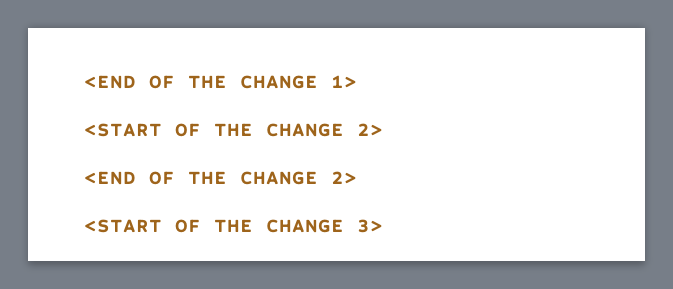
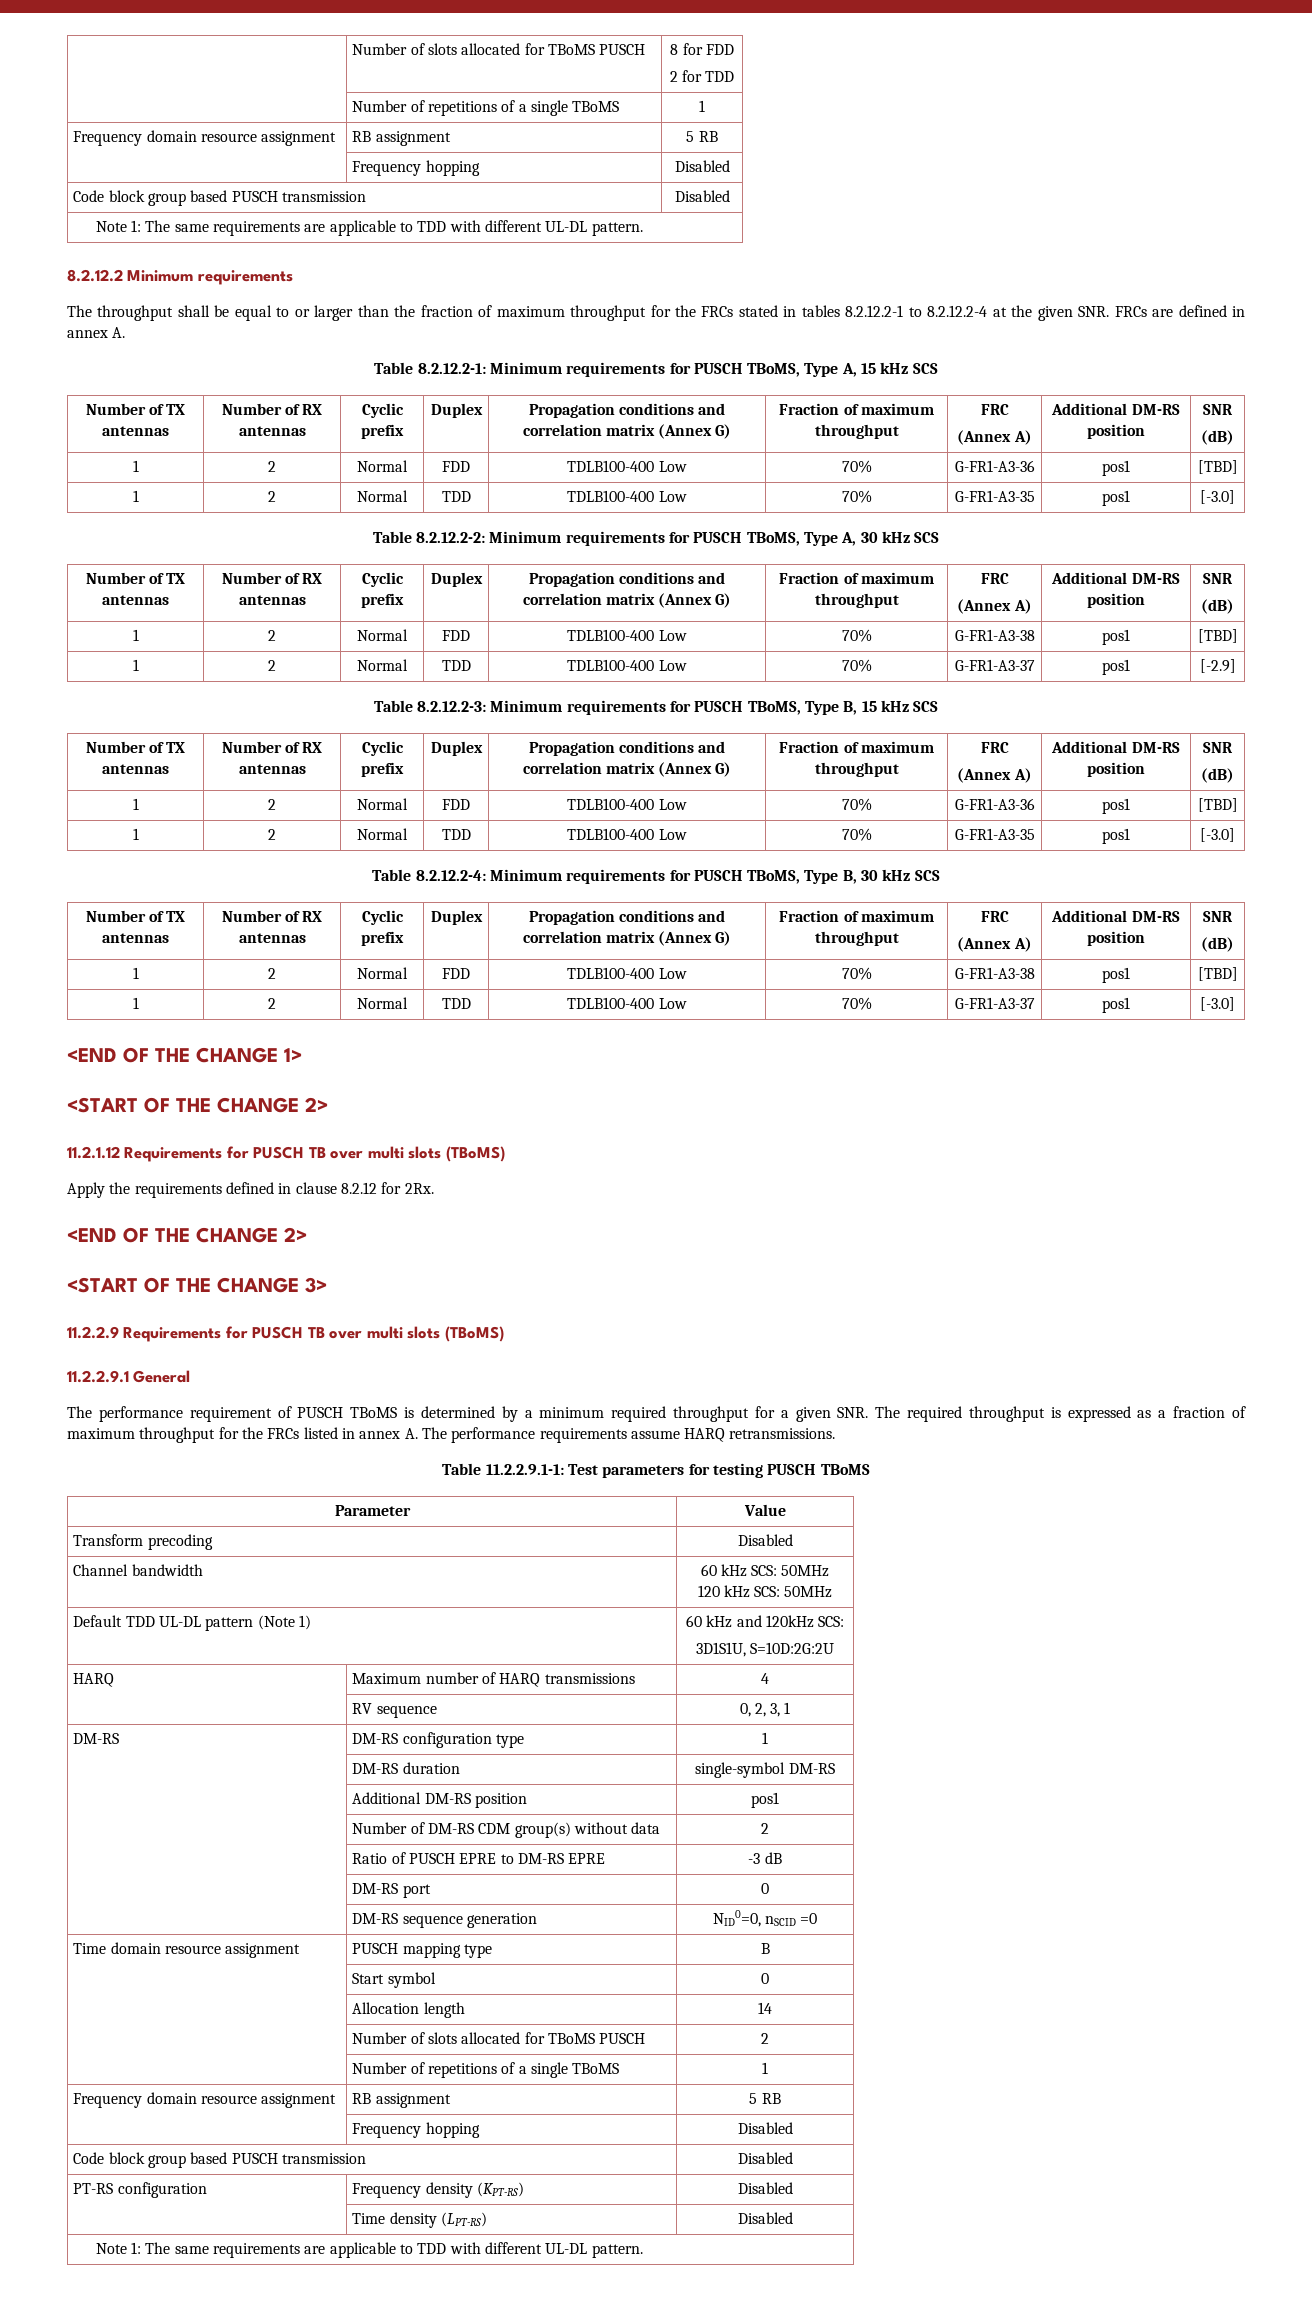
(84, 82) none -> [352,43,646,55] [670,43,734,55] [669,70,735,82] [352,100,620,116] [699,100,705,112] [73,130,337,146] [352,131,451,146] [686,131,718,142] [352,160,480,176] [674,160,730,172] [73,190,367,206] [674,190,730,202] [95,220,643,236] [67,269,293,285] [67,305,1246,321] [67,327,126,338] [374,362,938,377] [85,403,186,415] [102,426,169,436] [221,403,323,415] [238,426,306,436] [361,403,404,418] [361,424,404,439] [430,403,483,418] [528,403,726,418] [522,424,732,439] [779,403,934,415] [814,424,899,439] [980,404,1009,415] [957,430,1032,445] [1051,403,1180,415] [1087,424,1145,439] [1203,404,1233,415] [1201,430,1234,445] [132,460,139,472] [268,461,276,472] [357,460,408,472] [442,461,470,472] [567,460,687,472] [841,460,872,473] [954,460,1035,472] [1102,460,1130,476] [1197,460,1238,474] [132,490,139,502] [268,491,276,502] [357,490,408,502] [441,491,471,502] [567,490,687,502] [841,490,872,503] [954,490,1035,502] [1102,490,1130,506] [1200,490,1235,504] [372,531,940,546] [85,572,186,584] [102,595,169,605] [221,572,323,584] [238,595,306,605] [361,572,404,587] [361,593,404,608] [430,572,483,587] [528,572,726,587] [522,593,732,608] [779,572,934,584] [814,593,899,608] [980,573,1009,584] [957,599,1032,614] [1051,572,1180,584] [1087,593,1145,608] [1203,573,1233,584] [1201,599,1234,614] [132,629,139,641] [268,630,276,641] [357,629,408,641] [442,630,470,641] [567,629,687,641] [841,629,872,642] [954,629,1035,641] [1102,629,1130,645] [1197,629,1238,643] [132,659,139,671] [268,660,276,671] [357,659,408,671] [441,660,471,671] [567,659,687,671] [841,659,872,672] [954,659,1035,671] [1102,659,1130,675] [1199,659,1236,673] [373,700,939,715] [85,741,186,753] [102,764,169,774] [221,741,323,753] [238,764,306,774] [361,741,404,756] [361,762,404,777] [430,741,483,756] [528,741,726,756] [522,762,732,777] [779,741,934,753] [814,762,899,777] [980,742,1009,753] [957,768,1032,783] [1051,741,1180,753] [1087,762,1145,777] [1203,742,1233,753] [1201,768,1234,783] [132,798,139,810] [268,799,276,810] [357,798,408,810] [442,799,470,810] [567,798,687,810] [841,798,872,811] [954,798,1035,810] [1102,798,1130,814] [1197,798,1238,812] [132,828,139,840] [268,829,276,840] [357,828,408,840] [441,829,471,840] [567,828,687,840] [841,828,872,841] [954,828,1035,840] [1102,828,1130,844] [1200,828,1235,842] [372,869,940,884] [85,910,186,922] [102,933,169,943] [221,910,323,922] [238,933,306,943] [361,910,404,925] [361,931,404,946] [430,910,483,925] [528,910,726,925] [522,931,732,946] [779,910,934,922] [814,931,899,946] [980,911,1009,922] [957,937,1032,952] [1051,910,1180,922] [1087,931,1145,946] [1203,911,1233,922] [1201,937,1234,952] [132,967,139,979] [268,968,276,979] [357,967,408,979] [442,968,470,979] [567,967,687,979] [841,967,872,980] [954,967,1035,979] [1102,967,1130,983] [1197,967,1238,981] [132,997,139,1009] [268,998,276,1009] [357,997,408,1009] [441,998,471,1009] [567,997,687,1009] [841,997,872,1010] [954,997,1035,1009] [1102,997,1130,1013] [1200,997,1235,1011] | Number of slots allocated for TBoMS PUSCH | 8 for FDD // 2 for TDD // | Number of repetitions of a single TBoMS | 1 // Frequency domain resource assignment | RB assignment | 5 RB // | Frequency hopping | Disabled // Code block group based PUSCH transmission | Disabled // Note 1: The same requirements are applicable to TDD with different UL-DL pattern. // 8.2.12.2 Minimum requirements // The throughput shall be equal to or larger than the fraction of maximum throughput for the FRCs stated in tables 8.2.12.2-1 to 8.2.12.2-4 at the given SNR. FRCs are defined in annex A. // Table 8.2.12.2-1: Minimum requirements for PUSCH TBoMS, Type A, 15 kHz SCS // Number of TX antennas | Number of RX antennas | Cyclic prefix | Duplex | Propagation conditions and correlation matrix (Annex G) | Fraction of maximum throughput | FRC // (Annex A) | Additional DM-RS position | SNR // (dB) // 1 | 2 | Normal | FDD | TDLB100-400 Low | 70% | G-FR1-A3-36 | pos1 | [TBD] // 1 | 2 | Normal | TDD | TDLB100-400 Low | 70% | G-FR1-A3-35 | pos1 | [-3.0] // Table 8.2.12.2-2: Minimum requirements for PUSCH TBoMS, Type A, 30 kHz SCS // Number of TX antennas | Number of RX antennas | Cyclic prefix | Duplex | Propagation conditions and correlation matrix (Annex G) | Fraction of maximum throughput | FRC // (Annex A) | Additional DM-RS position | SNR // (dB) // 1 | 2 | Normal | FDD | TDLB100-400 Low | 70% | G-FR1-A3-38 | pos1 | [TBD] // 1 | 2 | Normal | TDD | TDLB100-400 Low | 70% | G-FR1-A3-37 | pos1 | [-2.9] // Table 8.2.12.2-3: Minimum requirements for PUSCH TBoMS, Type B, 15 kHz SCS // Number of TX antennas | Number of RX antennas | Cyclic prefix | Duplex | Propagation conditions and correlation matrix (Annex G) | Fraction of maximum throughput | FRC // (Annex A) | Additional DM-RS position | SNR // (dB) // 1 | 2 | Normal | FDD | TDLB100-400 Low | 70% | G-FR1-A3-36 | pos1 | [TBD] // 1 | 2 | Normal | TDD | TDLB100-400 Low | 70% | G-FR1-A3-35 | pos1 | [-3.0] // Table 8.2.12.2-4: Minimum requirements for PUSCH TBoMS, Type B, 30 kHz SCS // Number of TX antennas | Number of RX antennas | Cyclic prefix | Duplex | Propagation conditions and correlation matrix (Annex G) | Fraction of maximum throughput | FRC // (Annex A) | Additional DM-RS position | SNR // (dB) // 1 | 2 | Normal | FDD | TDLB100-400 Low | 70% | G-FR1-A3-38 | pos1 | [TBD] // 1 | 2 | Normal | TDD | TDLB100-400 Low | 70% | G-FR1-A3-37 | pos1 | [-3.0] //
(383, 129) none -> [67,1146,505,1162] [67,1182,434,1198] // 11.2.1.12 Requirements for PUSCH TB over multi slots (TBoMS) // Apply the requirements defined in clause 8.2.12 for 2Rx.
(383, 226) none -> [67,1326,504,1342] [67,1370,191,1383] [67,1406,1246,1422] [67,1427,836,1443] [442,1463,870,1478] [334,1505,411,1516] [743,1504,786,1516] [73,1534,213,1550] [737,1534,793,1546] [73,1564,203,1576] [700,1564,830,1577] [697,1585,833,1598] [73,1615,312,1631] [685,1615,845,1628] [695,1642,835,1657] [73,1673,115,1687] [352,1672,635,1687] [761,1673,769,1684] [352,1703,437,1718] [739,1702,791,1717] [73,1733,120,1744] [352,1732,525,1748] [762,1732,768,1744] [352,1762,460,1774] [695,1762,835,1778] [352,1792,528,1808] [751,1792,779,1808] [352,1822,661,1838] [761,1823,769,1834] [352,1852,606,1864] [748,1852,782,1864] [352,1883,431,1898] [761,1883,769,1894] [352,1913,538,1928] [712,1910,818,1927] [73,1942,301,1958] [352,1943,493,1958] [760,1943,770,1954] [352,1972,436,1988] [761,1973,769,1984] [352,2002,465,2018] [758,2002,772,2014] [352,2032,646,2044] [761,2033,769,2044] [352,2062,620,2078] [762,2062,768,2074] [73,2092,337,2108] [352,2093,451,2108] [749,2093,781,2104] [352,2122,480,2138] [737,2122,793,2134] [73,2152,367,2168] [737,2152,793,2164] [73,2182,207,2198] [352,2182,525,2198] [737,2182,793,2194] [352,2212,488,2228] [737,2212,793,2224] [95,2242,643,2258] // 11.2.2.9 Requirements for PUSCH TB over multi slots (TBoMS) // 11.2.2.9.1 General // The performance requirement of PUSCH TBoMS is determined by a minimum required throughput for a given SNR. The required throughput is expressed as a fraction of maximum throughput for the FRCs listed in annex A. The performance requirements assume HARQ retransmissions. // Table 11.2.2.9.1-1: Test parameters for testing PUSCH TBoMS // Parameter | Value // Transform precoding | Disabled // Channel bandwidth | 60 kHz SCS: 50MHz // 120 kHz SCS: 50MHz // Default TDD UL-DL pattern (Note 1) | 60 kHz and 120kHz SCS: // 3D1S1U, S=10D:2G:2U // HARQ | Maximum number of HARQ transmissions | 4 // | RV sequence | 0, 2, 3, 1 // DM-RS | DM-RS configuration type | 1 // | DM-RS duration | single-symbol DM-RS // | Additional DM-RS position | pos1 // | Number of DM-RS CDM group(s) without data | 2 // | Ratio of PUSCH EPRE to DM-RS EPRE | -3 dB // | DM-RS port | 0 // | DM-RS sequence generation | NID0=0, nSCID =0 // Time domain resource assignment | PUSCH mapping type | B // | Start symbol | 0 // | Allocation length | 14 // | Number of slots allocated for TBoMS PUSCH | 2 // | Number of repetitions of a single TBoMS | 1 // Frequency domain resource assignment | RB assignment | 5 RB // | Frequency hopping | Disabled // Code block group based PUSCH transmission | Disabled // PT-RS configuration | Frequency density (KPT-RS) | Disabled // | Time density (LPT-RS) | Disabled // Note 1: The same requirements are applicable to TDD with different UL-DL pattern.

